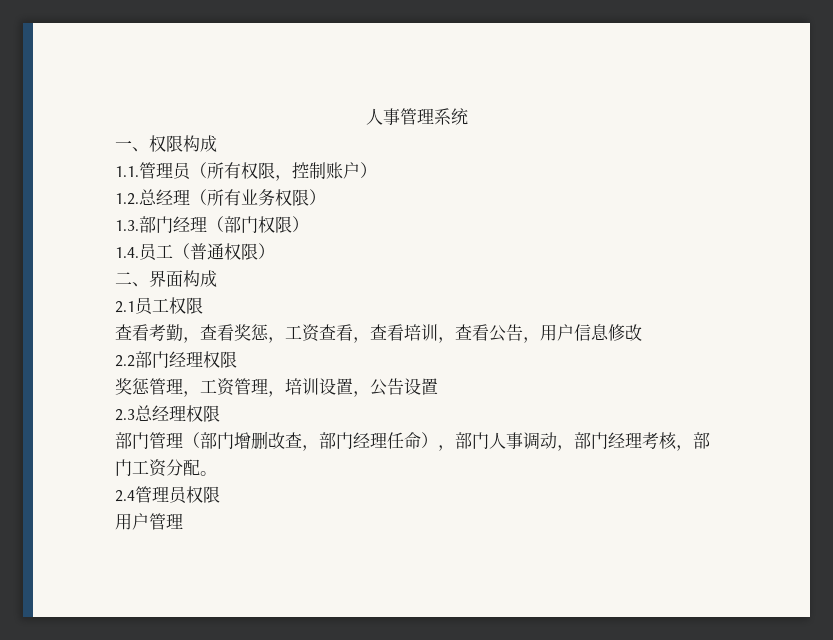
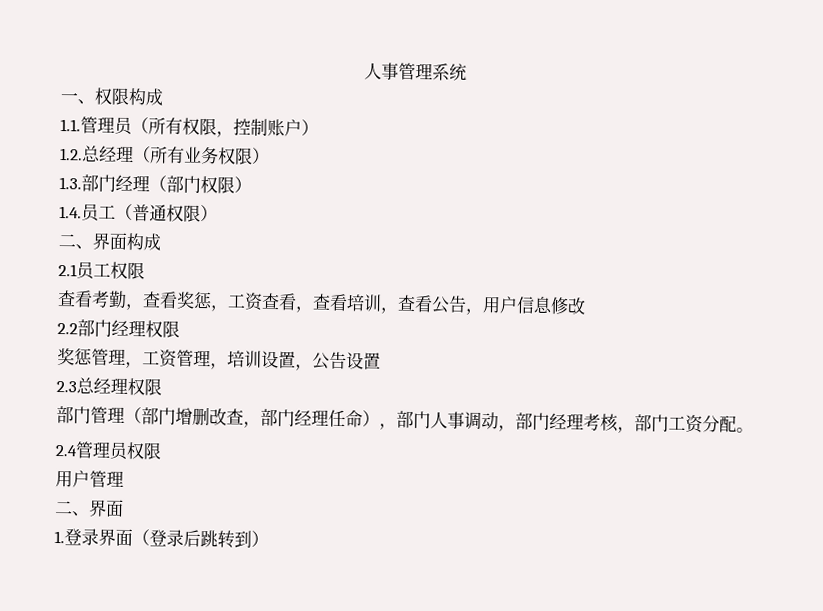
(183, 521) none -> [55,499,124,517] [54,528,269,549] // 二、界面 // 1.登录界面（登录后跳转到）

